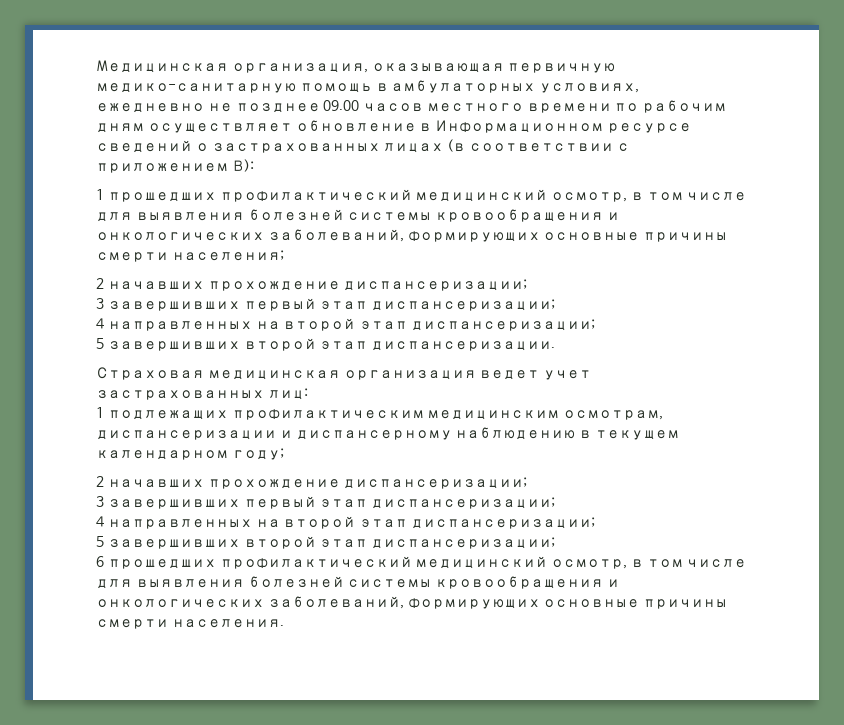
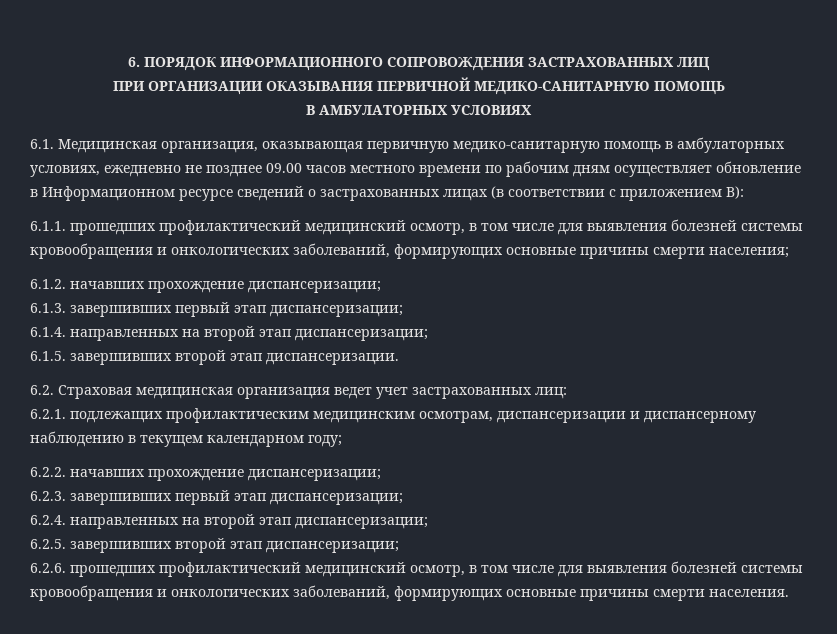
(96, 66) none -> [128,57,709,71] [112,77,725,95] [306,105,532,115] [30,139,54,149] 6. ПОРЯДОК ИНФОРМАЦИОННОГО СОПРОВОЖДЕНИЯ ЗАСТРАХОВАННЫХ ЛИЦ // ПРИ ОРГАНИЗАЦИИ ОКАЗЫВАНИЯ ПЕРВИЧНОЙ МЕДИКО-САНИТАРНУЮ ПОМОЩЬ // В АМБУЛАТОРНЫХ УСЛОВИЯХ // 6.1.
[96,189,104,200] 1 -> [30,221,66,231] 6.1.1.
[96,278,528,291] [96,298,556,311] [96,318,595,331] [96,338,104,349] 2 начавших прохождение диспансеризации; // 3 завершивших первый этап диспансеризации; // 4 направленных на второй этап диспансеризации; // 5 -> [30,279,381,293] [30,302,403,317] [30,326,428,341] [30,351,66,361] 6.1.2. начавших прохождение диспансеризации; // 6.1.3. завершивших первый этап диспансеризации; // 6.1.4. направленных на второй этап диспансеризации; // 6.1.5.
(556, 346) none -> [30,385,54,395] 6.2.
[96,407,104,418] 1 -> [30,409,66,419] 6.2.1.
[96,476,528,489] [96,496,556,509] [96,516,595,529] [96,536,104,547] 2 начавших прохождение диспансеризации; // 3 завершивших первый этап диспансеризации; // 4 направленных на второй этап диспансеризации; // 5 -> [30,467,381,481] [30,490,403,505] [30,514,428,529] [30,539,66,549] 6.2.2. начавших прохождение диспансеризации; // 6.2.3. завершивших первый этап диспансеризации; // 6.2.4. направленных на второй этап диспансеризации; // 6.2.5.
[96,556,104,567] 6 -> [30,563,66,573] 6.2.6.

